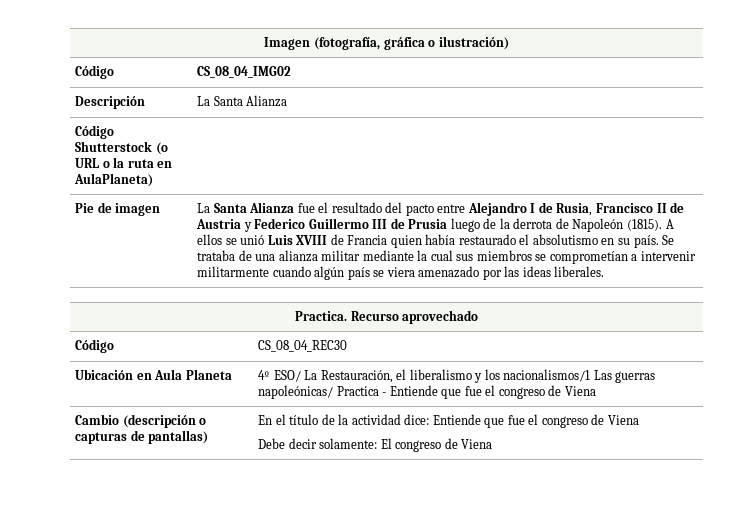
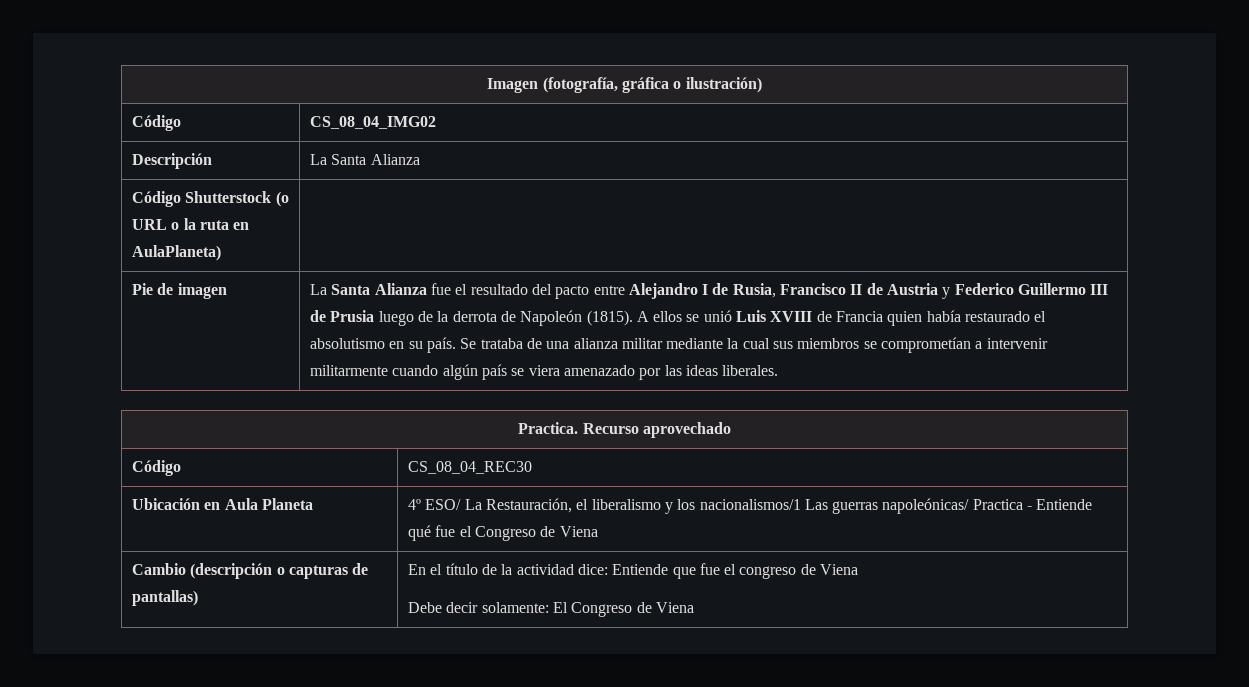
[441,385,545,399] que fue el congreso -> [407,525,536,541] qué fue el Congreso
[395,440,442,452] congreso -> [571,602,633,617] Congreso

